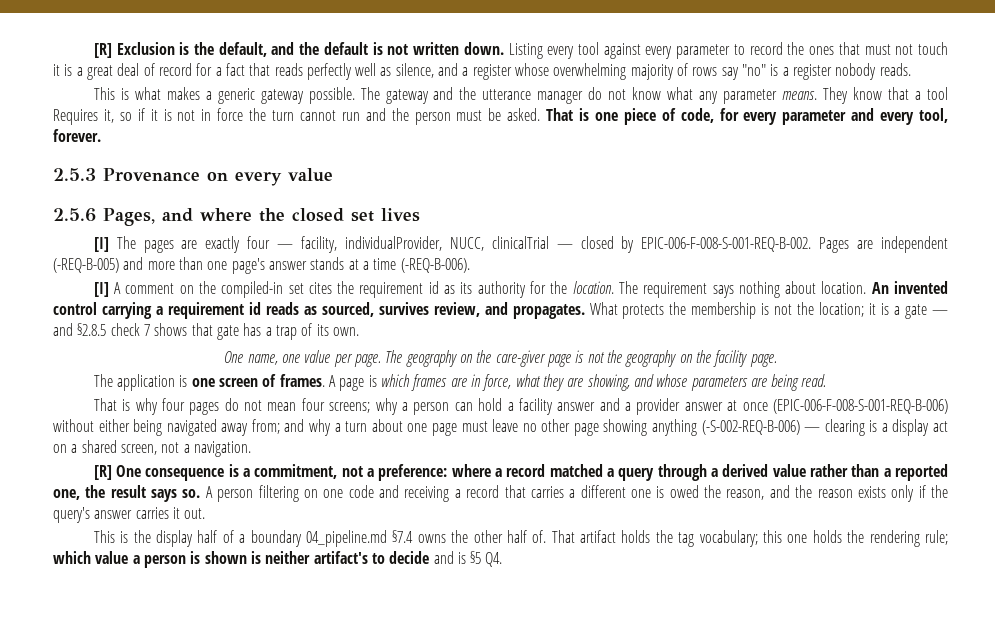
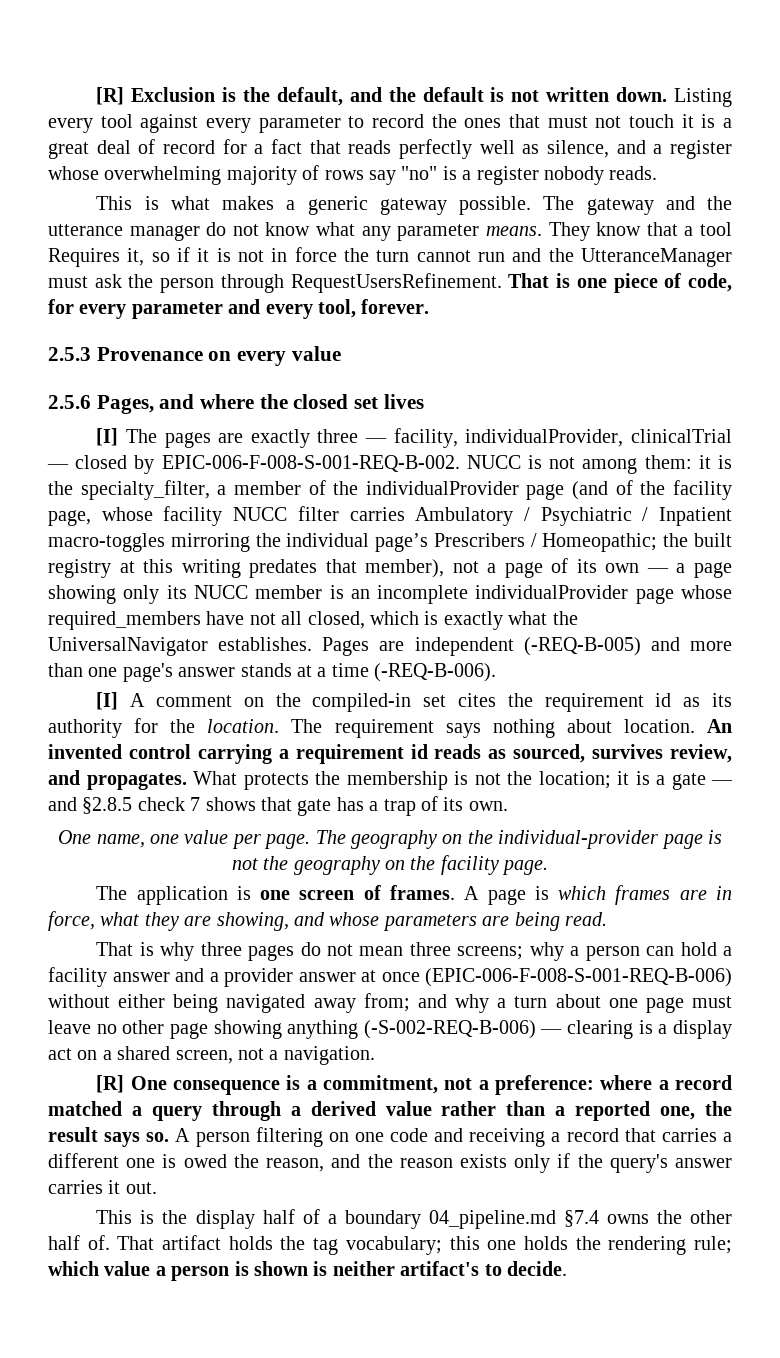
[414,108,541,125] person must be asked. -> [581,248,732,267] [48,273,502,293] UtteranceManager must ask the person through RequestUsersRefinement.
[247,236,271,249] four -> [317,429,359,443] three
[449,237,484,251] NUCC, -> (624, 438) none
(812, 244) none -> [466,455,733,474] [48,480,732,500] [48,506,732,526] [48,533,732,552] [48,558,732,578] [48,585,732,604] [48,611,578,630] [48,637,313,656] NUCC is not among them: it is the specialty_filter, a member of the individualProvider page (and of the facility page, whose facility NUCC filter carries Ambulatory / Psychiatric / Inpatient macro-toggles mirroring the individual page’s Prescribers / Homeopathic; the built registry at this writing predates that member), not a page of its own — a page showing only its NUCC member is an incomplete individualProvider page whose required_members have not all closed, which is exactly what the UniversalNavigator establishes.
[495,350,546,367] care-giver -> [498,830,659,849] individual-provider
[161,398,185,411] four -> [200,942,242,956] three
[301,398,325,411] four -> [409,942,451,956] three
[389,551,503,567] decide and is §5 Q4. -> [506,1261,567,1276] decide.

